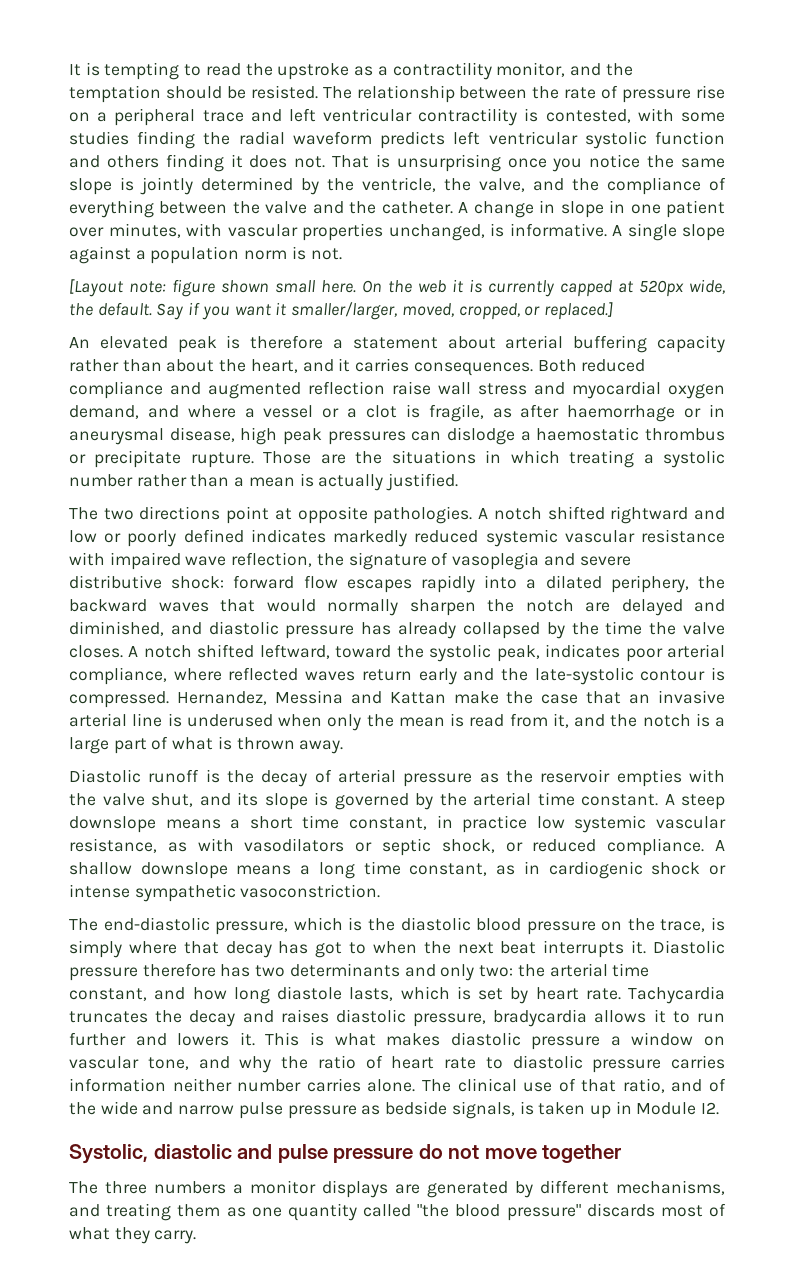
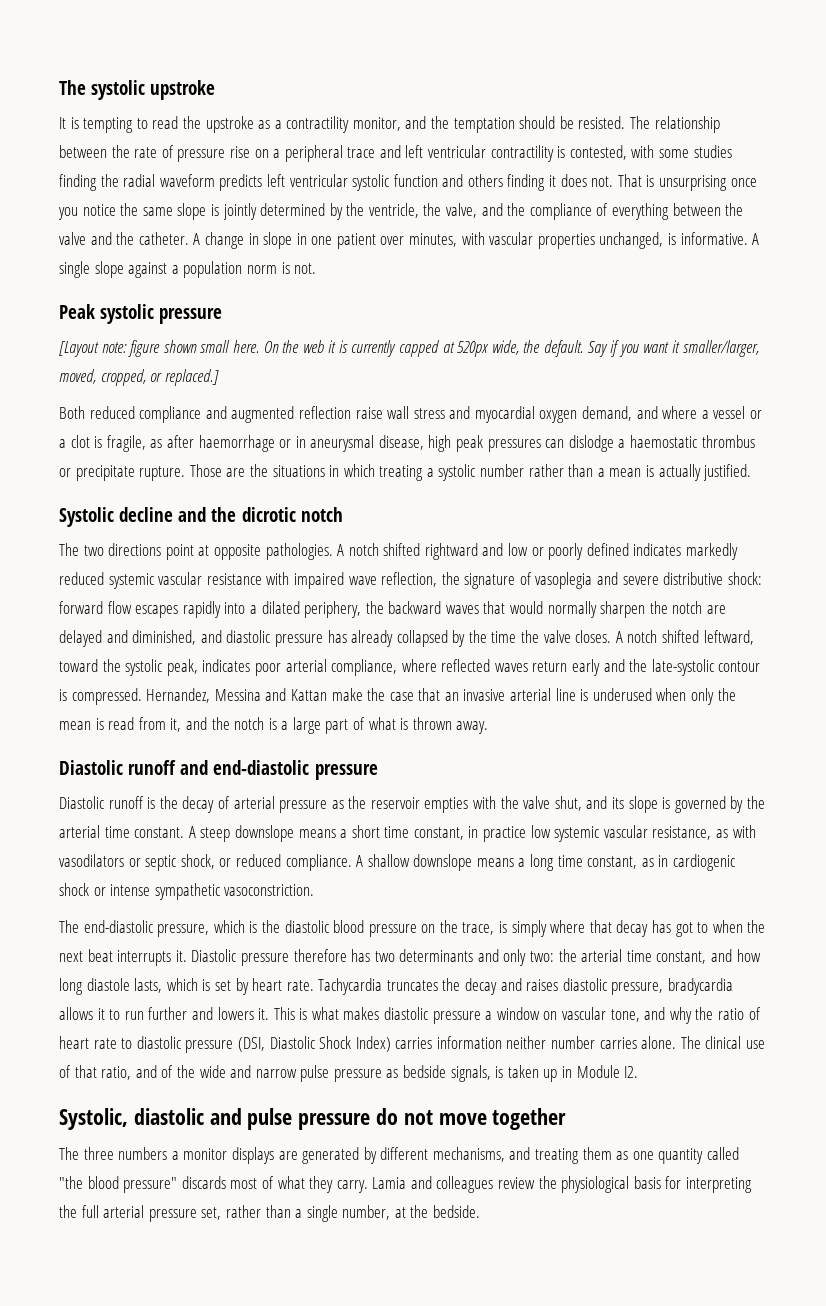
(69, 70) none -> [59,80,216,100] The systolic upstroke //
(342, 254) none -> [59,304,223,324] // Peak systolic pressure
[69,335,725,353] [69,358,533,376] An elevated peak is therefore a statement about arterial buffering capacity rather than about the heart, and it carries consequences. -> (219, 377) none
(459, 482) none -> [59,507,343,527] // Systolic decline and the dicrotic notch
(344, 747) none -> [59,760,378,780] // Diastolic runoff and end-diastolic pressure
(662, 1066) none -> [237,1036,391,1052] (DSI, Diastolic Shock Index)
(197, 1237) none -> [372,1176,753,1193] [59,1205,481,1222] Lamia and colleagues review the physiological basis for interpreting the full arterial pressure set, rather than a single number, at the bedside.

